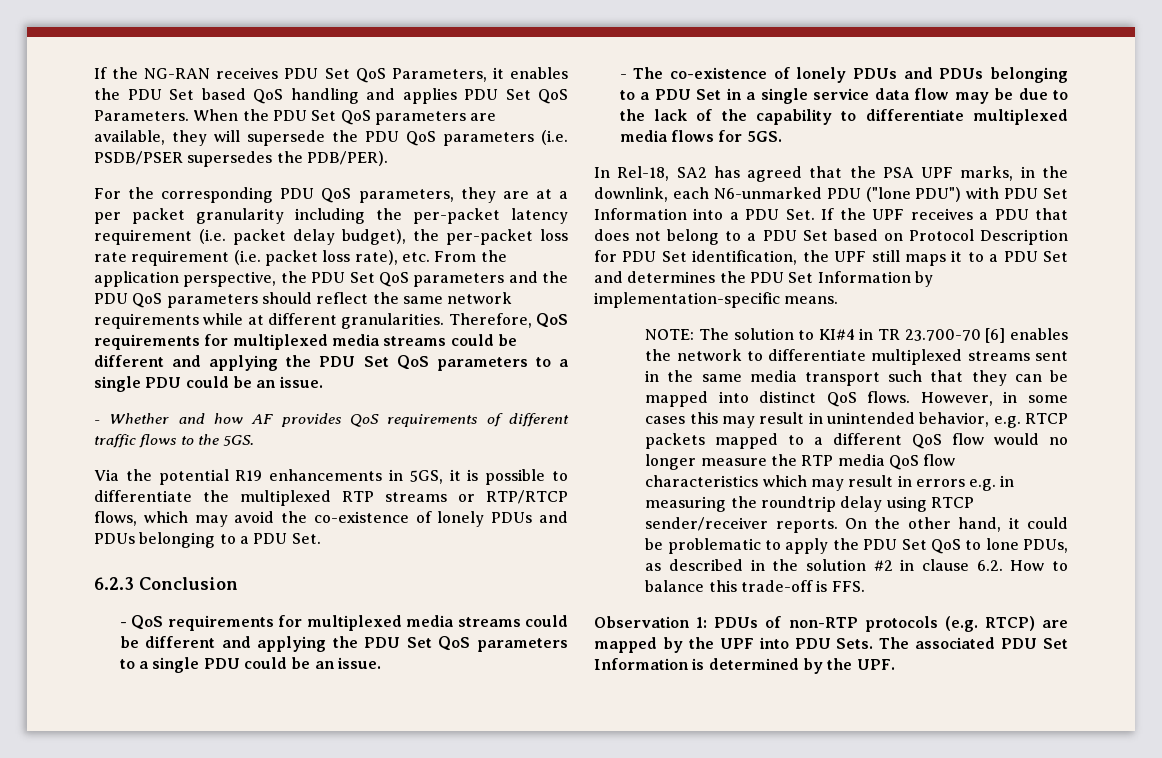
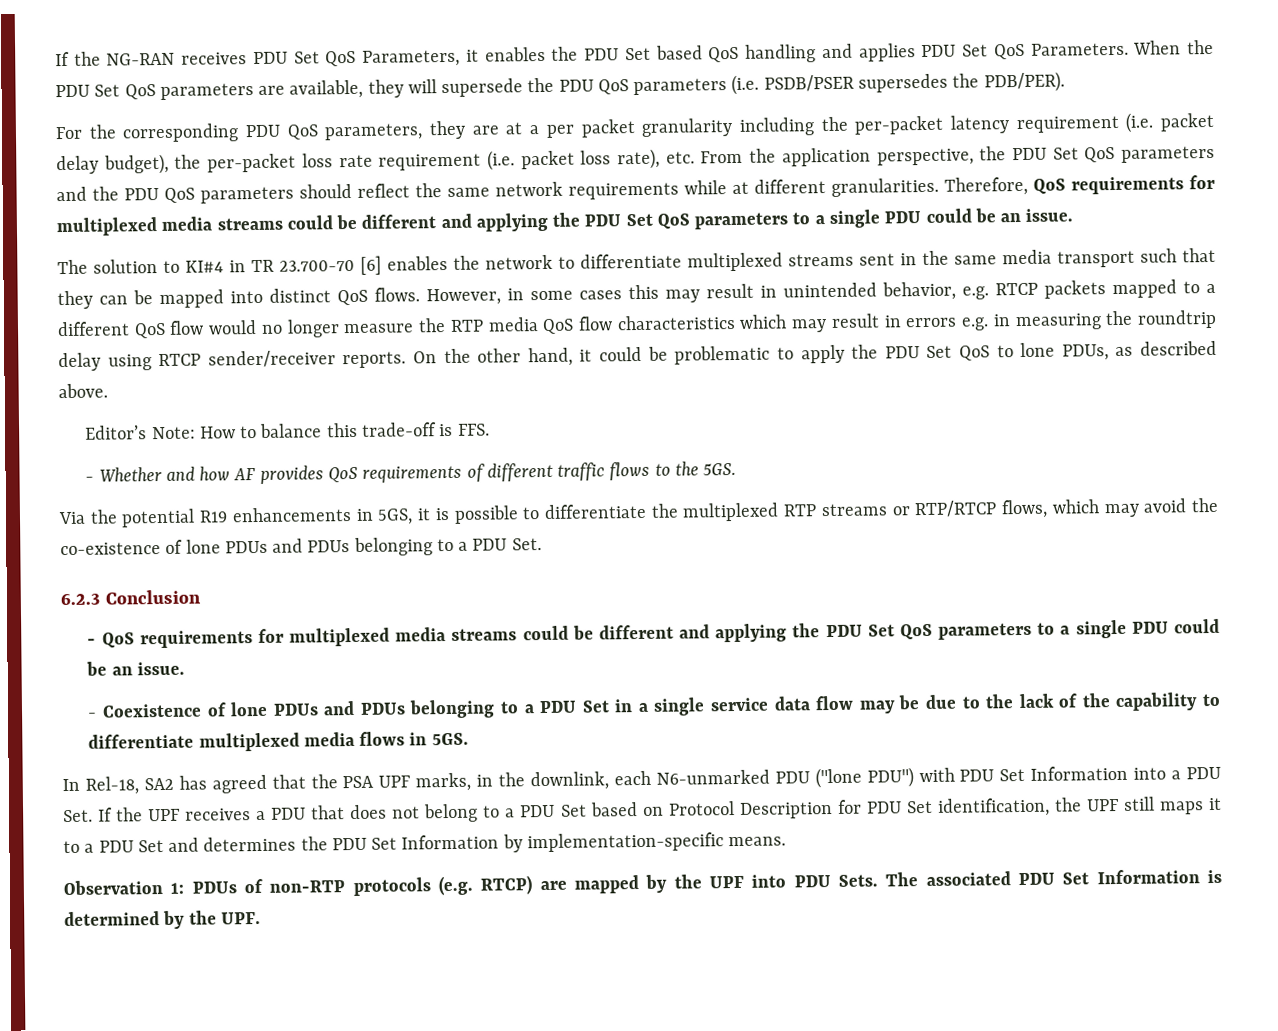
[94,413,569,427] [94,434,255,448] [94,469,569,485] [94,490,568,506] [94,511,568,527] [94,532,321,548] [94,577,238,590] [119,615,568,631] [119,636,569,652] [119,657,381,673] [619,67,1068,83] [619,88,1068,104] [619,109,1068,125] [619,130,782,142] [594,166,1068,182] [594,187,1068,202] [594,208,1068,220] [594,229,1068,245] [594,250,1068,266] [594,271,933,287] [594,292,839,308] [645,329,695,340] - Whether and how AF provides QoS requirements of different traffic flows to the 5GS. // Via the potential R19 enhancements in 5GS, it is possible to differentiate the multiplexed RTP streams or RTP/RTCP flows, which may avoid the co-existence of lonely PDUs and PDUs belonging to a PDU Set. // 6.2.3 Conclusion // - QoS requirements for multiplexed media streams could be different and applying the PDU Set QoS parameters to a single PDU could be an issue. // - The co-existence of lonely PDUs and PDUs belonging to a PDU Set in a single service data flow may be due to the lack of the capability to differentiate multiplexed media flows for 5GS. // In Rel-18, SA2 has agreed that the PSA UPF marks, in the downlink, each N6-unmarked PDU ("lone PDU") with PDU Set Information into a PDU Set. If the UPF receives a PDU that does not belong to a PDU Set based on Protocol Description for PDU Set identification, the UPF still maps it to a PDU Set and determines the PDU Set Information by implementation-specific means. // NOTE: -> (1074, 215) none
[750,559,1003,571] in the solution #2 in clause 6.2. -> [58,383,108,399] [85,425,196,440] above. // Editor’s Note:
(865, 586) none -> [85,461,737,484] [58,497,1219,528] [60,537,542,556] [60,589,201,606] [87,618,1220,649] [86,661,185,676] [88,692,1221,719] [88,731,469,752] [62,765,1221,795] [63,796,1223,823] [63,832,787,854] // - Whether and how AF provides QoS requirements of different traffic flows to the 5GS. // Via the potential R19 enhancements in 5GS, it is possible to differentiate the multiplexed RTP streams or RTP/RTCP flows, which may avoid the co-existence of lone PDUs and PDUs belonging to a PDU Set. // 6.2.3 Conclusion // - QoS requirements for multiplexed media streams could be different and applying the PDU Set QoS parameters to a single PDU could be an issue. // - Coexistence of lone PDUs and PDUs belonging to a PDU Set in a single service data flow may be due to the lack of the capability to differentiate multiplexed media flows in 5GS. // In Rel-18, SA2 has agreed that the PSA UPF marks, in the downlink, each N6-unmarked PDU ("lone PDU") with PDU Set Information into a PDU Set. If the UPF receives a PDU that does not belong to a PDU Set based on Protocol Description for PDU Set identification, the UPF still maps it to a PDU Set and determines the PDU Set Information by implementation-specific means.

